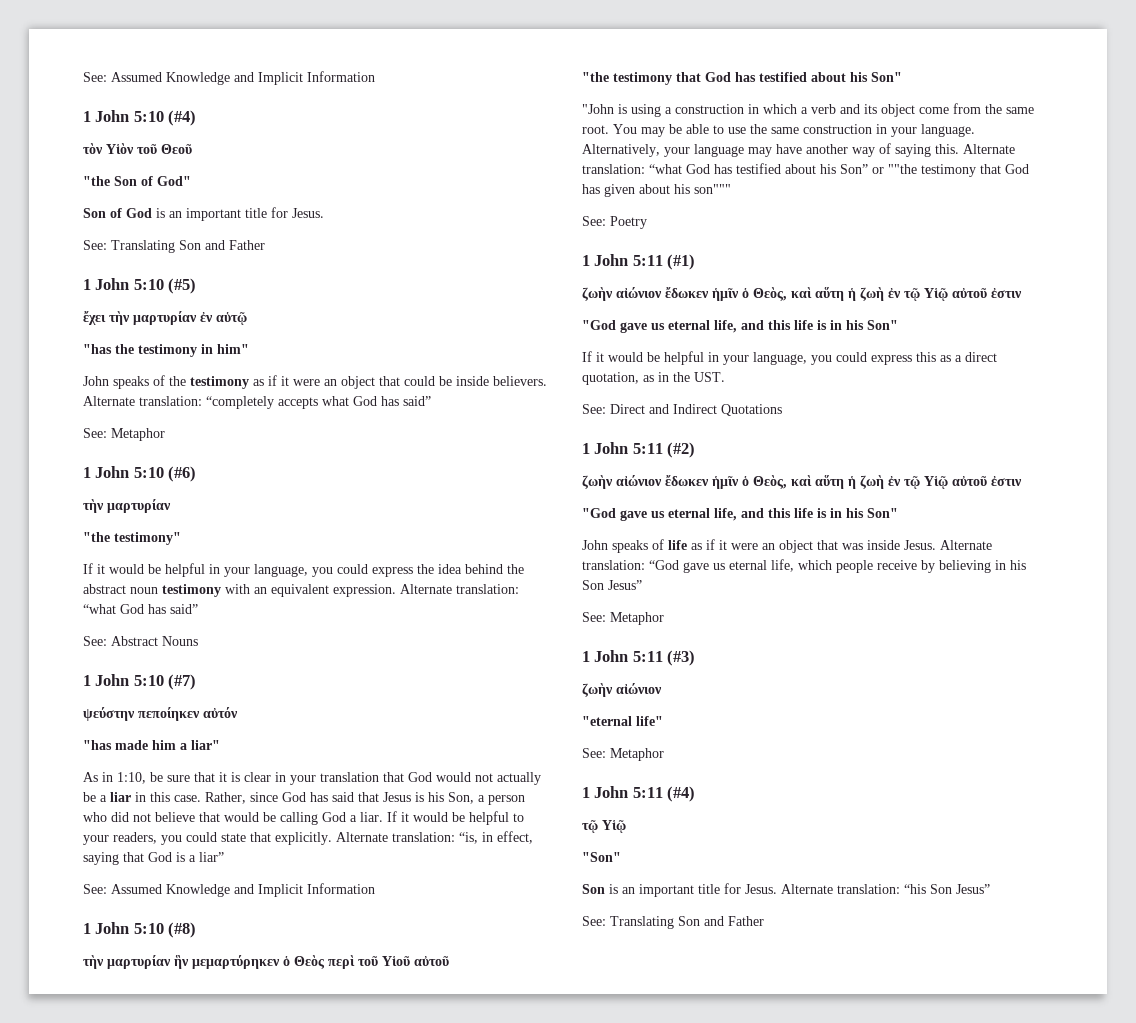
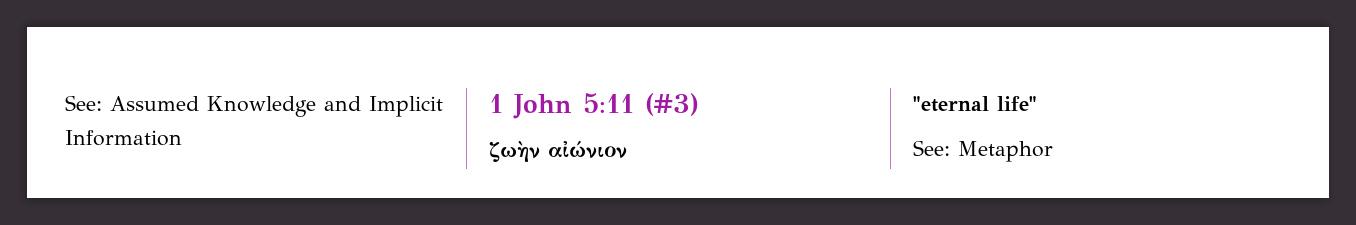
[83,71,375,85] [83,110,197,126] [83,143,192,154] [83,176,191,186] [83,207,324,221] [83,240,265,253] [83,278,197,294] [83,311,247,325] [83,344,249,357] [83,375,547,389] [83,396,431,409] [83,428,165,441] [83,466,197,482] [83,499,171,513] [83,532,181,545] [83,563,524,577] [83,584,519,597] [83,604,198,614] [83,636,198,646] [83,674,197,690] [83,707,238,721] [83,740,220,750] [83,772,541,785] [83,792,525,805] [83,811,524,825] [83,831,533,845] [83,852,224,865] [83,883,375,897] [83,922,197,938] [83,955,449,969] [582,72,902,85] [582,103,1034,117] [582,124,975,137] [582,143,1015,157] [582,163,1029,177] [582,184,731,197] [582,216,647,229] [582,254,696,270] [582,287,1022,301] [582,320,898,333] [582,351,997,365] [582,372,725,385] [582,404,782,416] [582,442,696,458] [582,475,1022,489] [582,508,898,521] [582,539,992,553] [582,559,1026,573] [582,580,642,590] [582,612,664,625] See: Assumed Knowledge and Implicit Information // 1 John 5:10 (#4) // τὸν Υἱὸν τοῦ Θεοῦ // "the Son of God" // Son of God is an important title for Jesus. // See: Translating Son and Father // 1 John 5:10 (#5) // ἔχει τὴν μαρτυρίαν ἐν αὑτῷ // "has the testimony in him" // John speaks of the testimony as if it were an object that could be inside believers. Alternate translation: “completely accepts what God has said” // See: Metaphor // 1 John 5:10 (#6) // τὴν μαρτυρίαν // "the testimony" // If it would be helpful in your language, you could express the idea behind the abstract noun testimony with an equivalent expression. Alternate translation: “what God has said” // See: Abstract Nouns // 1 John 5:10 (#7) // ψεύστην πεποίηκεν αὐτόν // "has made him a liar" // As in 1:10, be sure that it is clear in your translation that God would not actually be a liar in this case. Rather, since God has said that Jesus is his Son, a person who did not believe that would be calling God a liar. If it would be helpful to your readers, you could state that explicitly. Alternate translation: “is, in effect, saying that God is a liar” // See: Assumed Knowledge and Implicit Information // 1 John 5:10 (#8) // τὴν μαρτυρίαν ἣν μεμαρτύρηκεν ὁ Θεὸς περὶ τοῦ Υἱοῦ αὐτοῦ // "the testimony that God has testified about his Son" // "John is using a construction in which a verb and its object come from the same root. You may be able to use the same construction in your language. Alternatively, your language may have another way of saying this. Alternate translation: “what God has testified about his Son” or ""the testimony that God has given about his son""" // See: Poetry // 1 John 5:11 (#1) // ζωὴν αἰώνιον ἔδωκεν ἡμῖν ὁ Θεὸς, καὶ αὕτη ἡ ζωὴ ἐν τῷ Υἱῷ αὐτοῦ ἐστιν // "God gave us eternal life, and this life is in his Son" // If it would be helpful in your language, you could express this as a direct quotation, as in the UST. // See: Direct and Indirect Quotations // 1 John 5:11 (#2) // ζωὴν αἰώνιον ἔδωκεν ἡμῖν ὁ Θεὸς, καὶ αὕτη ἡ ζωὴ ἐν τῷ Υἱῷ αὐτοῦ ἐστιν // "God gave us eternal life, and this life is in his Son" // John speaks of life as if it were an object that was inside Jesus. Alternate translation: “God gave us eternal life, which people receive by believing in his Son Jesus” // See: Metaphor -> [65,95,443,117] [65,130,182,146] See: Assumed Knowledge and Implicit Information
[582,786,696,802] [582,820,626,833] [582,852,621,862] [582,883,990,897] [582,916,764,929] // 1 John 5:11 (#4) // τῷ Υἱῷ // "Son" // Son is an important title for Jesus. Alternate translation: “his Son Jesus” // See: Translating Son and Father -> (1053, 151) none

